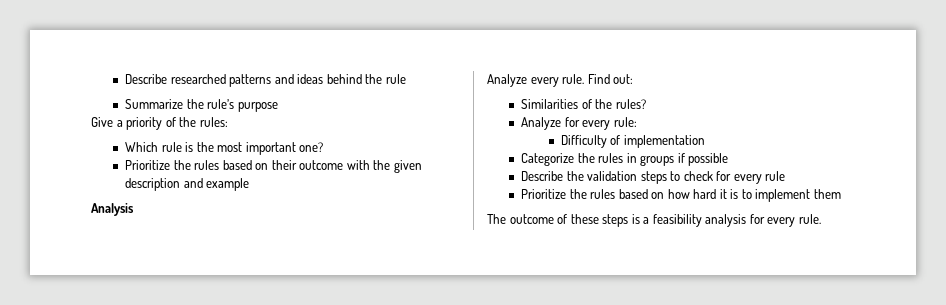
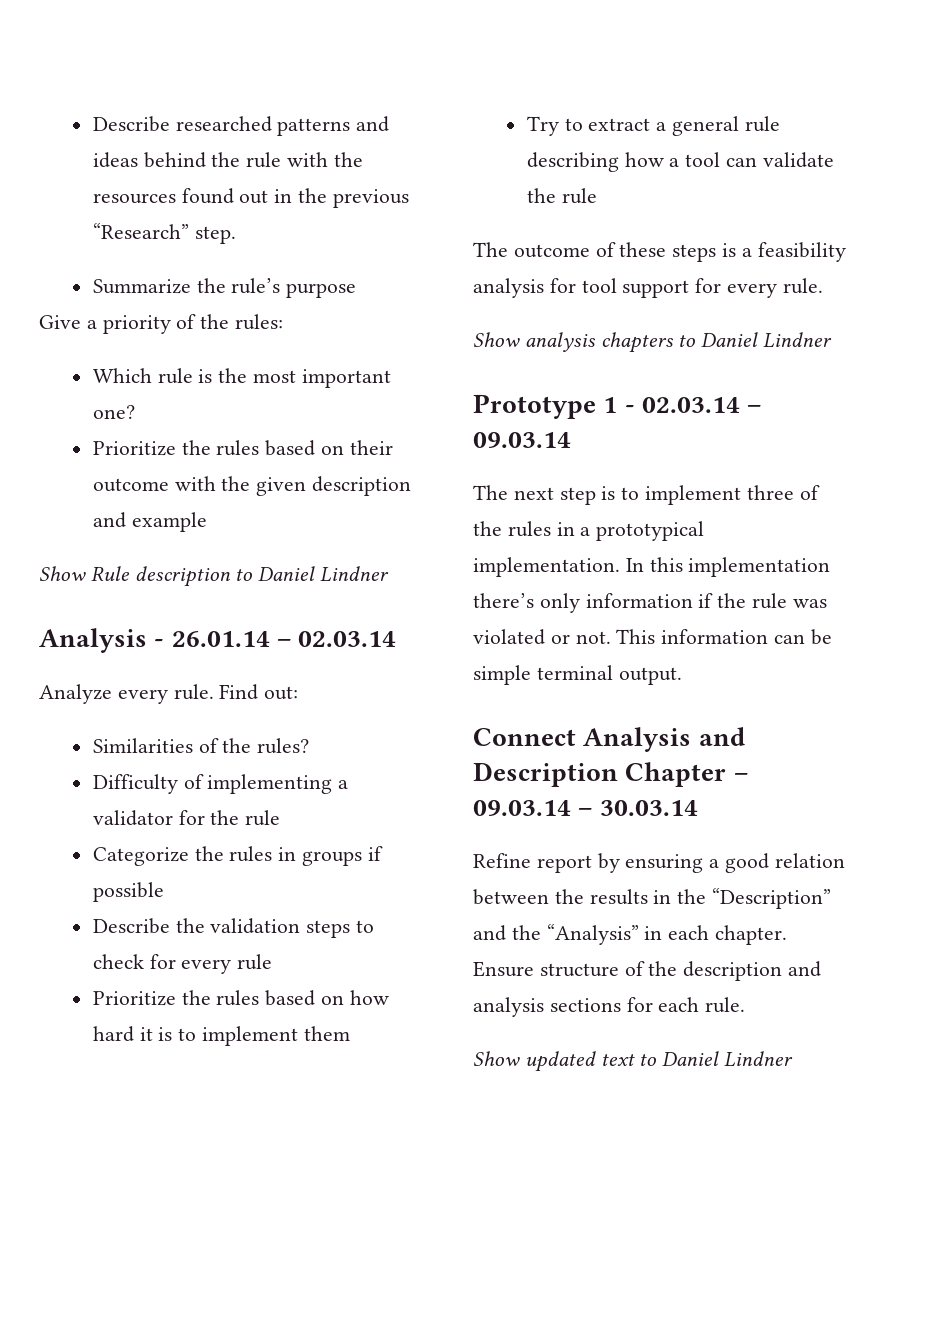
(406, 79) none -> [286,152,363,167] [92,188,409,208] [92,223,236,244] with the resources found out in the previous “Research” step.
[91,203,134,216] Analysis -> [39,566,390,587] [39,628,397,653] Show Rule description to Daniel Lindner // Analysis - 26.01.14 – 02.03.14
[521,117,637,130] [560,135,705,148] Analyze for every rule: // Difficulty of implementation -> [92,774,349,794] [92,810,281,826] Difficulty of implementing a validator for the rule
(841, 194) none -> [526,116,780,136] [526,152,834,172] [526,188,597,204] // Try to extract a general rule describing how a tool can validate the rule
[767,214,821,227] every rule. -> [581,278,823,298] [473,332,833,353] [473,394,762,419] [473,432,571,448] [473,485,820,505] [473,521,705,541] [473,557,831,577] [473,593,827,613] [473,629,832,645] [473,665,682,685] [473,727,745,752] [473,762,748,787] [473,800,698,816] [473,853,845,873] [473,888,832,909] [473,924,788,945] [473,961,822,981] [473,997,746,1017] [473,1051,794,1072] tool support for every rule. // Show analysis chapters to Daniel Lindner // Prototype 1 - 02.03.14 – 09.03.14 // The next step is to implement three of the rules in a prototypical implementation. In this implementation there’s only information if the rule was violated or not. This information can be simple terminal output. // Connect Analysis and Description Chapter – 09.03.14 – 30.03.14 // Refine report by ensuring a good relation between the results in the “Description” and the “Analysis” in each chapter. Ensure structure of the description and analysis sections for each rule. // Show updated text to Daniel Lindner

